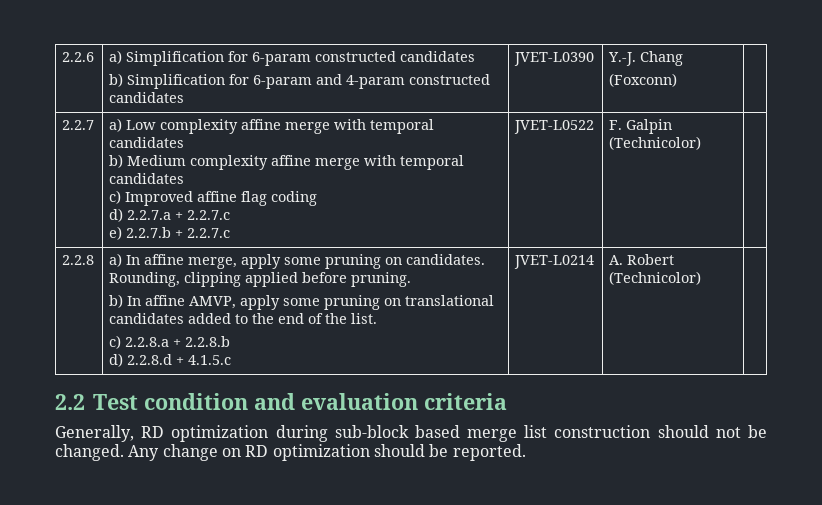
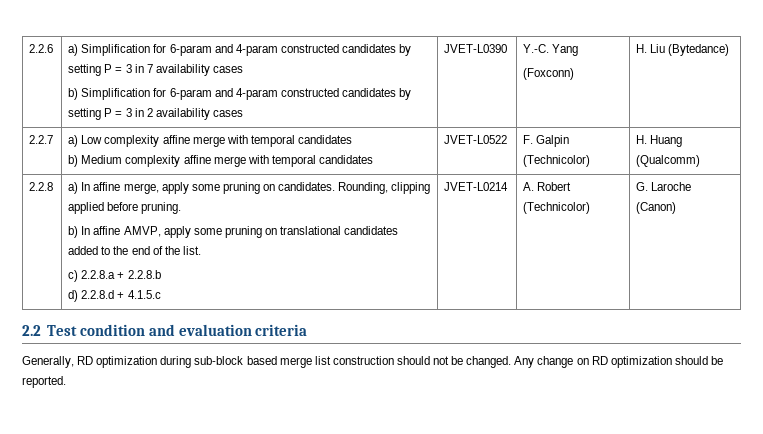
[315,51,476,62] constructed candidates -> [214,44,412,56] [68,64,243,76] and 4-param constructed candidates by setting P = 3 in 7 availability cases
(185, 97) none -> [399,88,412,100] [68,108,243,120] by setting P = 3 in 2 availability cases
[608,51,684,66] Y.-J. Chang -> [523,44,579,56] Y.-C. Yang
(678, 80) none -> [636,44,730,56] H. Liu (Bytedance)
[109,190,318,206] [109,208,231,222] [109,226,231,240] // c) Improved affine flag coding // d) 2.2.7.a + 2.2.7.c // e) 2.2.7.b + 2.2.7.c -> (373, 159) none
(702, 143) none -> [636,135,683,147] [636,155,701,167] H. Huang (Qualcomm)
(702, 278) none -> [636,182,692,191] [636,202,677,214] G. Laroche (Canon)

